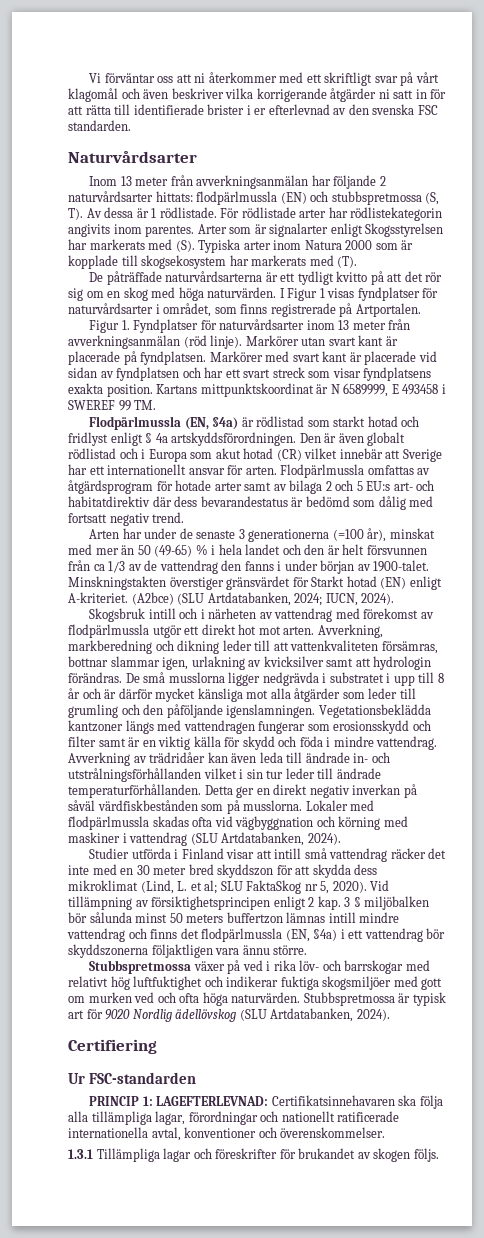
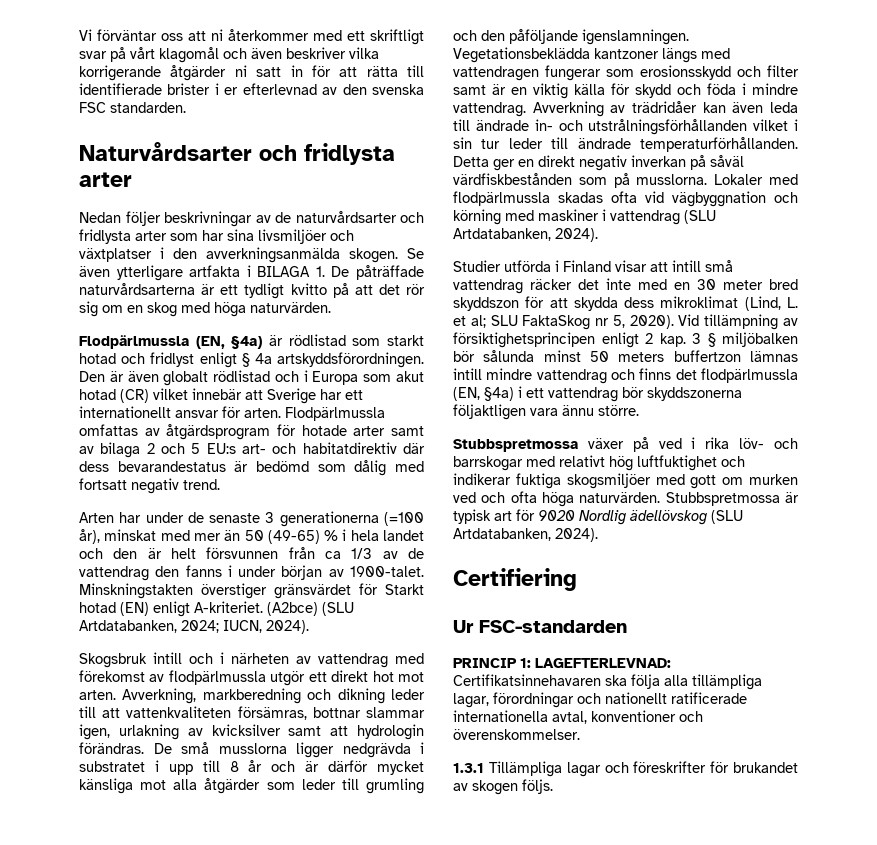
[89,175,386,189] [68,191,440,205] [68,207,443,221] [68,223,444,237] [68,239,414,253] [68,255,358,269] // Inom 13 meter från avverkningsanmälan har följande 2 naturvårdsarter hittats: flodpärlmussla (EN) och stubbspretmossa (S, T). Av dessa är 1 rödlistade. För rödlistade arter har rödlistekategorin angivits inom parentes. Arter som är signalarter enligt Skogsstyrelsen har markerats med (S). Typiska arter inom Natura 2000 som är kopplade till skogsekosystem har markerats med (T). // -> [259,143,395,165] [79,172,132,187] [79,211,424,227] [79,229,354,244] [79,247,424,263] [79,265,325,281] och fridlysta arter // Nedan följer beskrivningar av de naturvårdsarter och fridlysta arter som har sina livsmiljöer och växtplatser i den avverkningsanmälda skogen. Se även ytterligare artfakta i BILAGA 1.
[279,287,439,301] [68,303,421,317] [89,319,411,333] [68,335,398,349] [68,351,437,365] [68,367,432,381] [68,383,446,397] [68,400,157,411] I Figur 1 visas fyndplatser för naturvårdsarter i området, som finns registrerade på Artportalen. // Figur 1. Fyndplatser för naturvårdsarter inom 13 meter från avverkningsanmälan (röd linje). Markörer utan svart kant är placerade på fyndplatsen. Markörer med svart kant är placerade vid sidan av fyndplatsen och har ett svart streck som visar fyndplatsens exakta position. Kartans mittpunktskoordinat är N 6589999, E 493458 i SWEREF 99 TM. -> (331, 307) none

